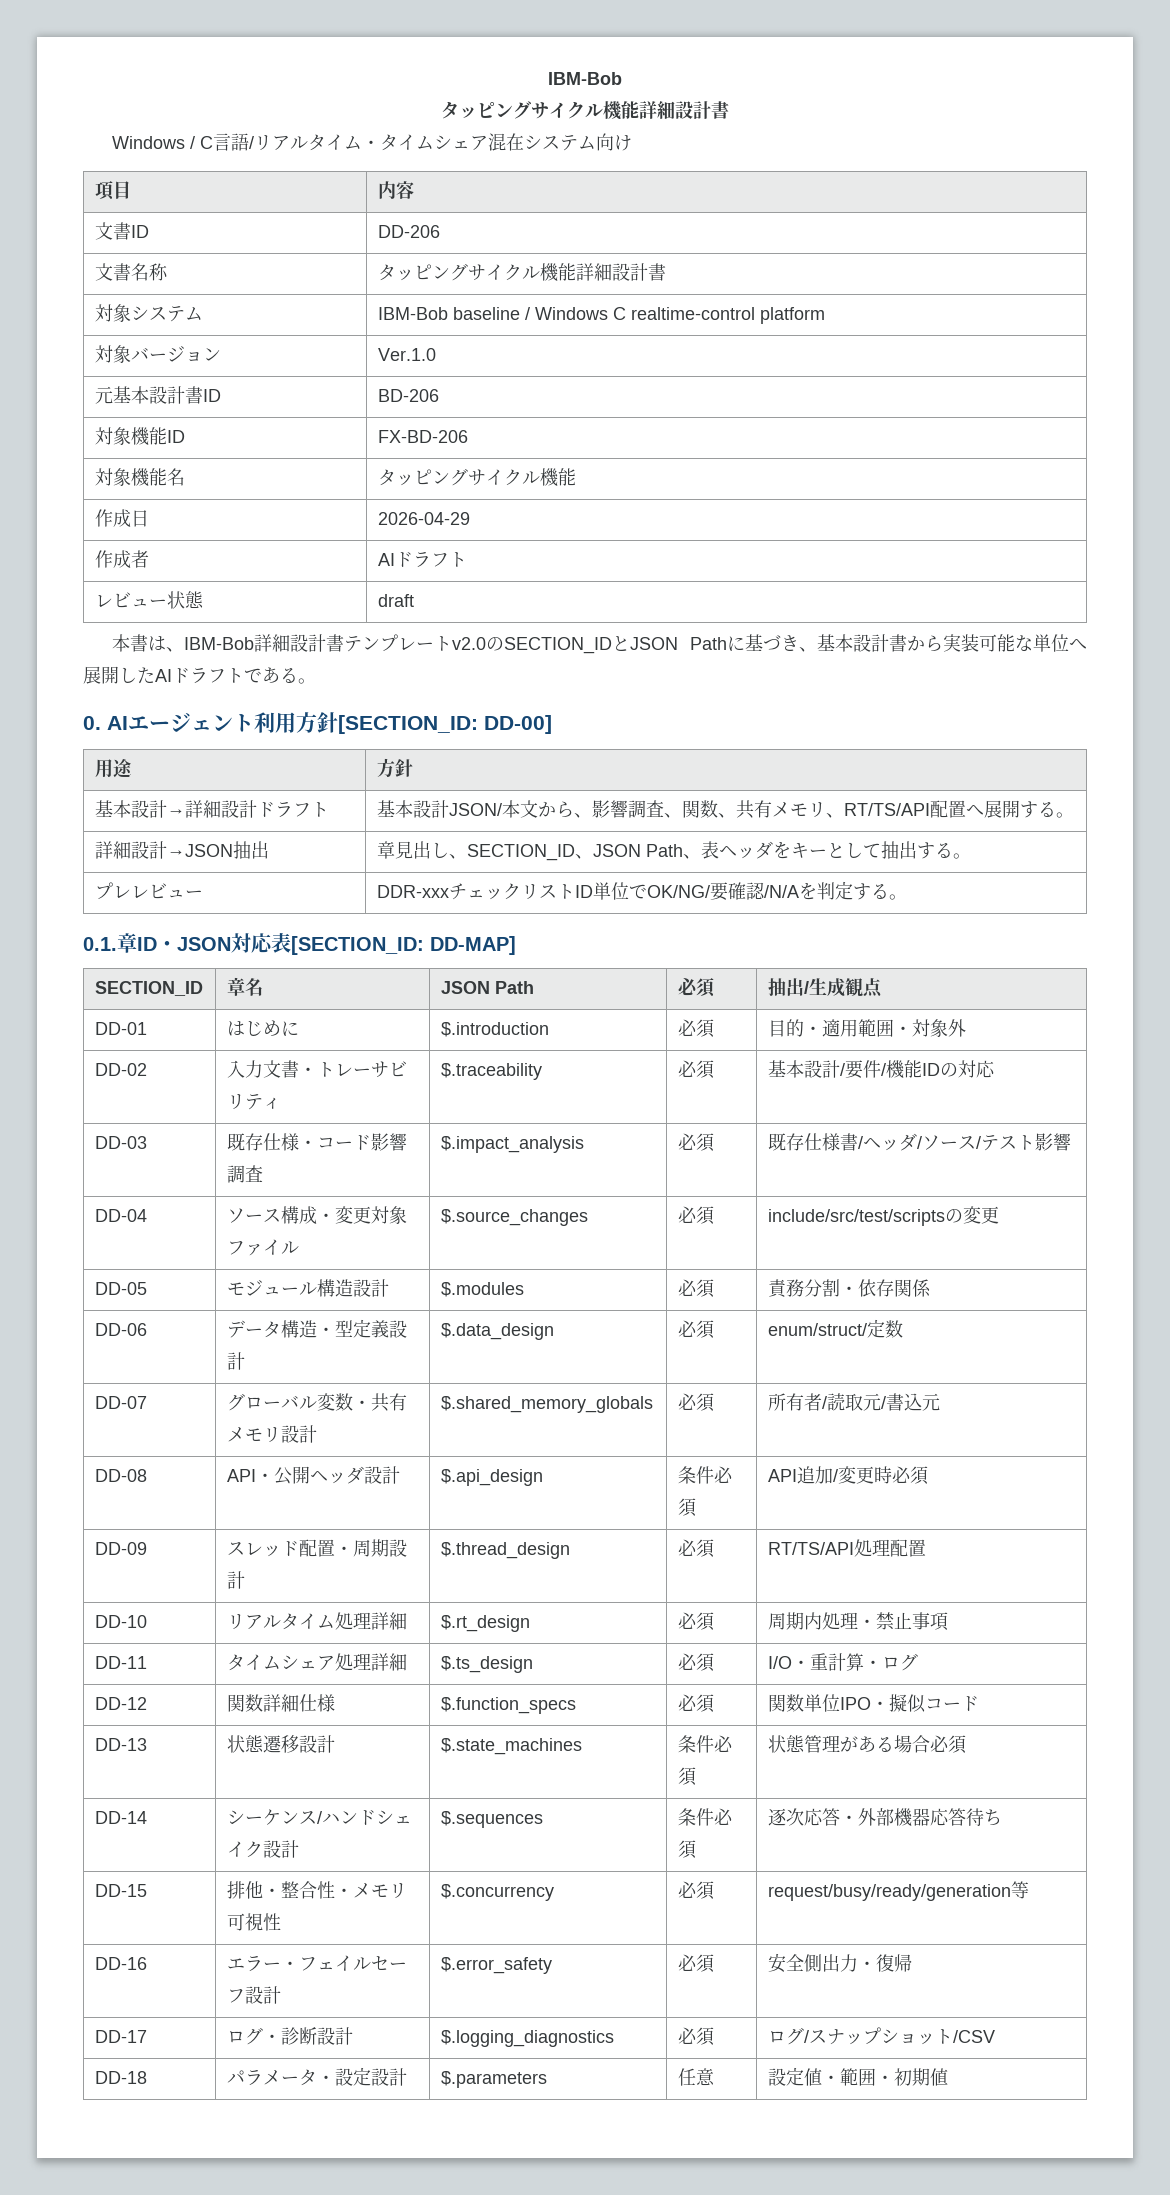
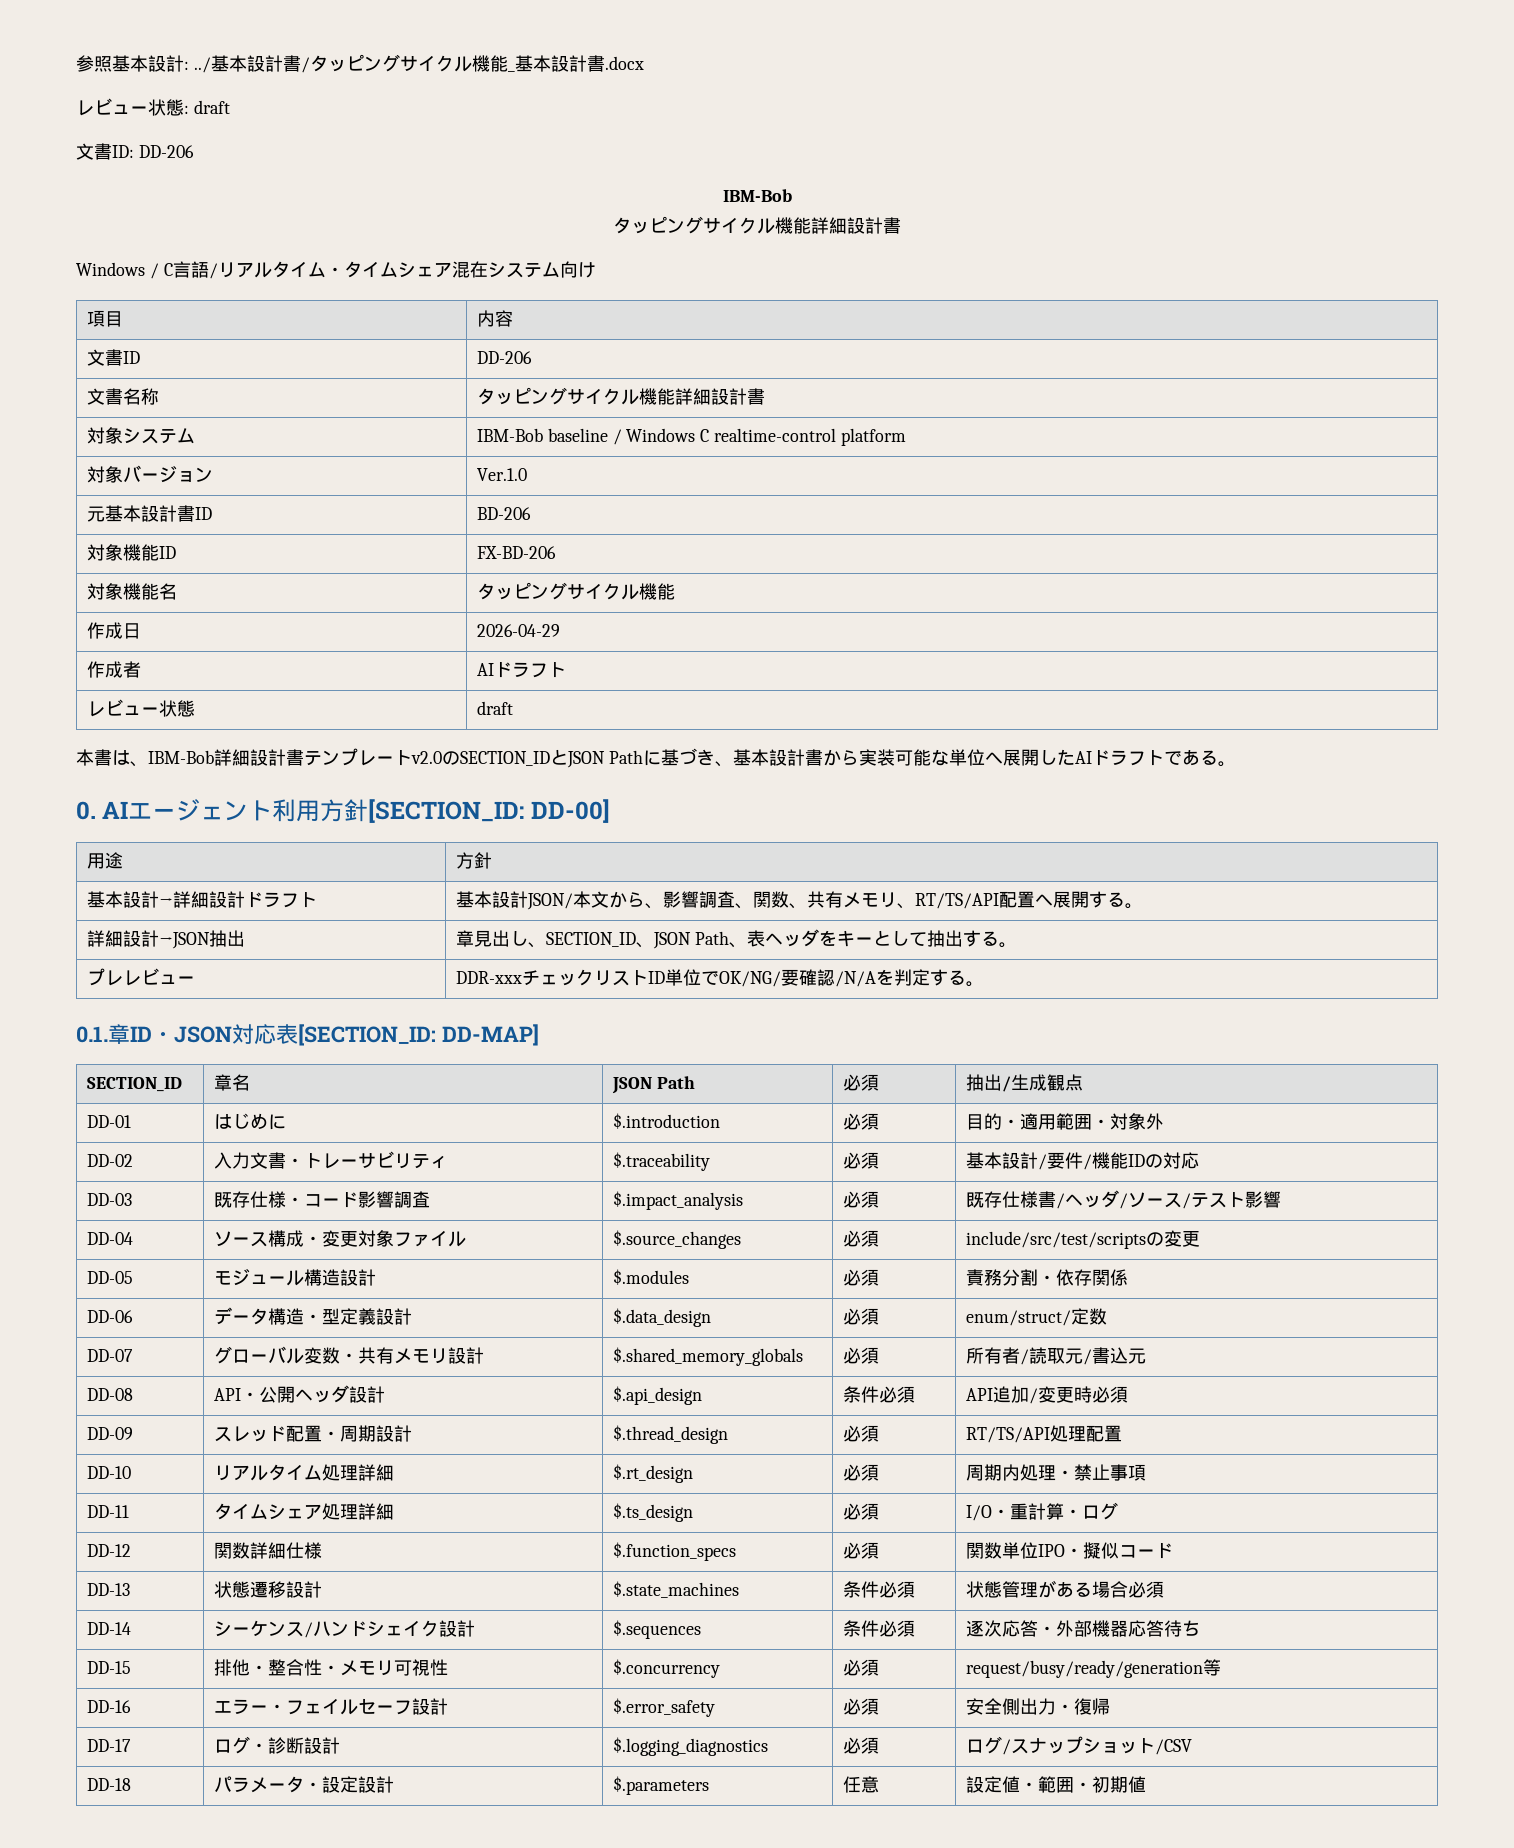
(548, 78) none -> [76,54,644,73] [76,98,230,116] [76,143,194,160] 参照基本設計: ../基本設計書/タッピングサイクル機能_基本設計書.docx // レビュー状態: draft // 文書ID: DD-206 //

